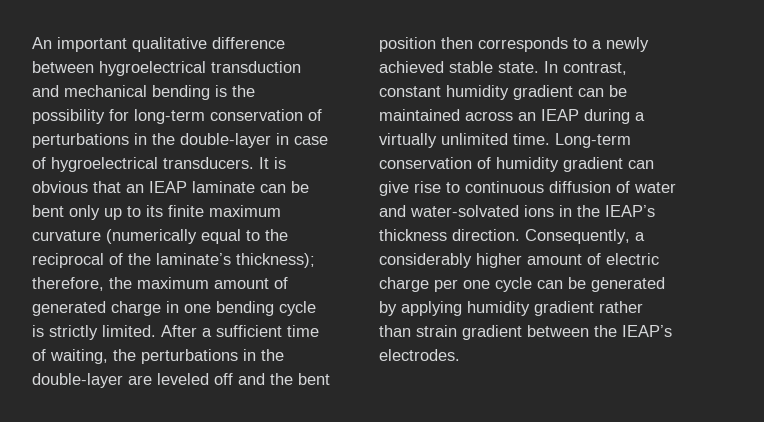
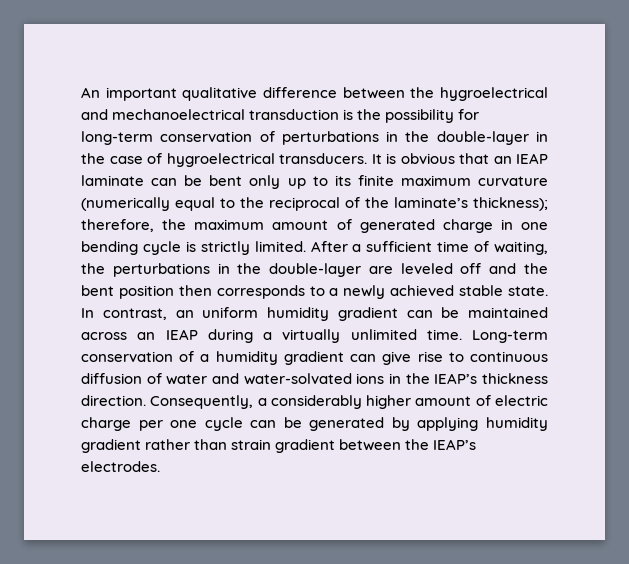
[99,61,301,76] [32,85,210,100] hygroelectrical transduction and mechanical bending -> [410,87,548,101] [81,109,340,120] the hygroelectrical and mechanoelectrical transduction
(289, 139) none -> [81,153,105,164] the
[379,86,441,97] constant -> [175,307,259,318] an uniform
(491, 163) none -> [200,354,210,362] a

